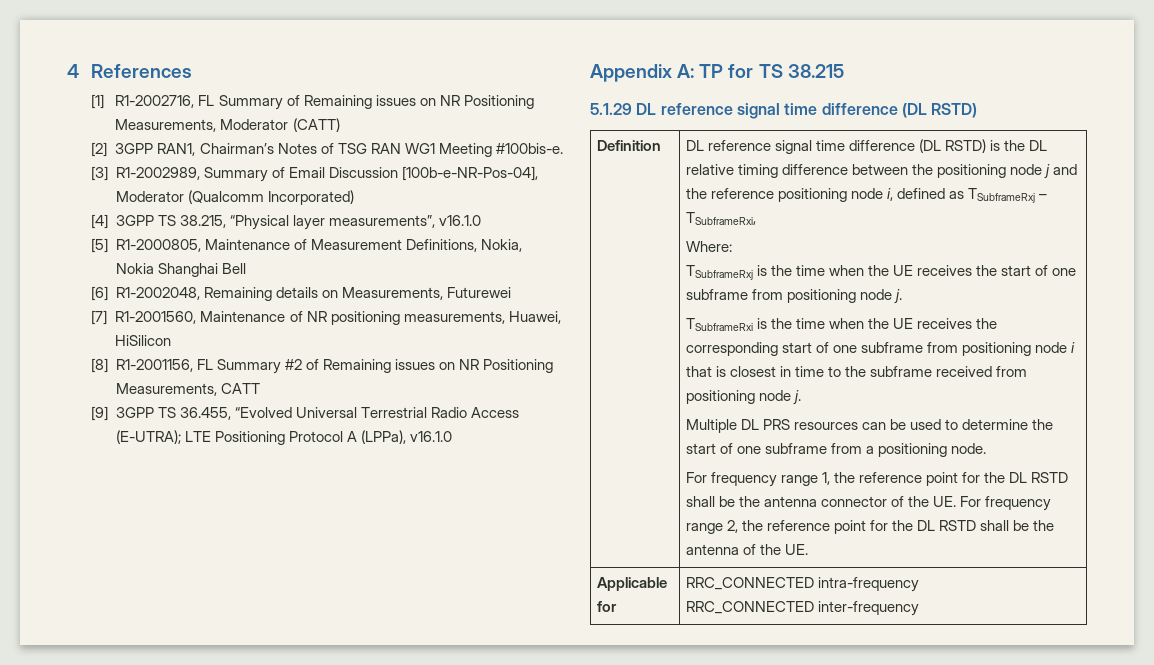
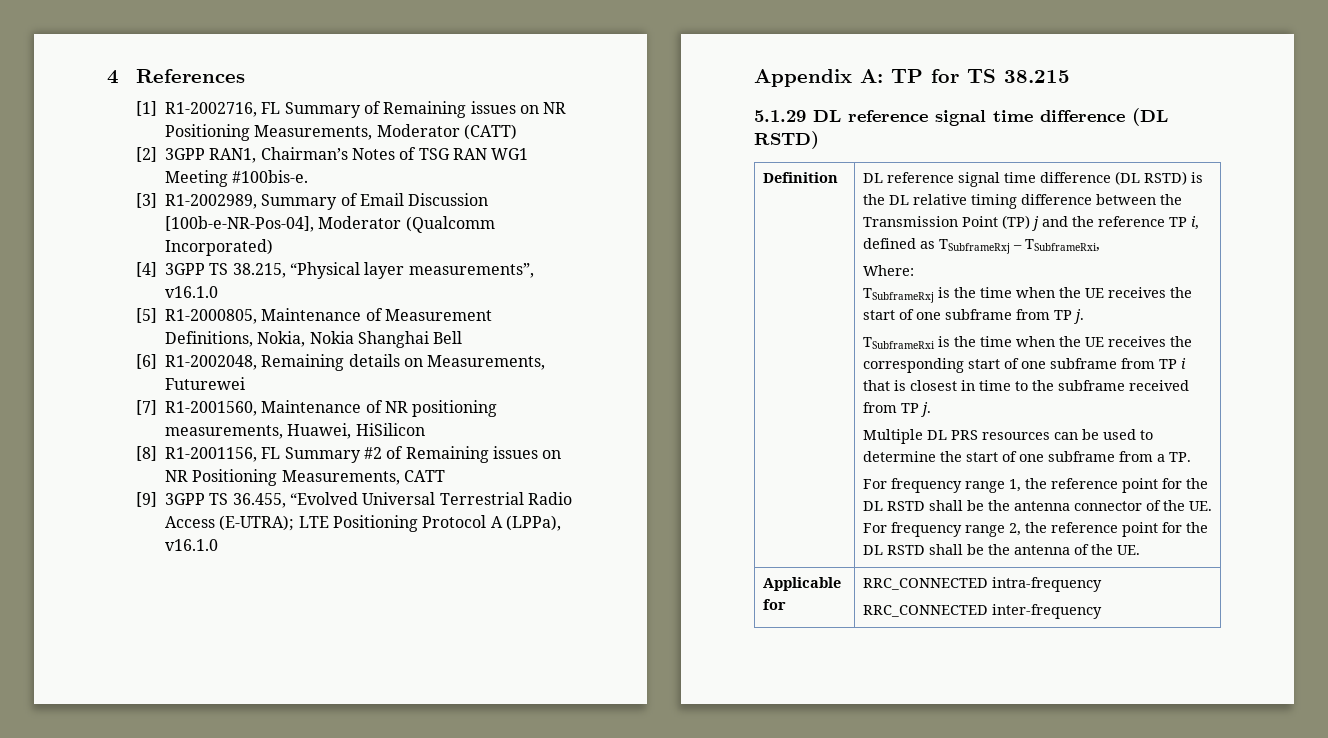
[937,164,1043,178] positioning node -> [862,215,1030,229] Transmission Point (TP)
[777,188,883,202] positioning node -> [1168,217,1187,227] TP
[786,289,892,303] positioning node -> [1053,310,1072,320] TP
[962,342,1068,356] positioning node -> [1158,359,1177,369] TP
[685,390,791,404] positioning node -> [900,403,919,413] TP
[878,443,987,457] positioning node. -> [1168,452,1191,462] TP.

